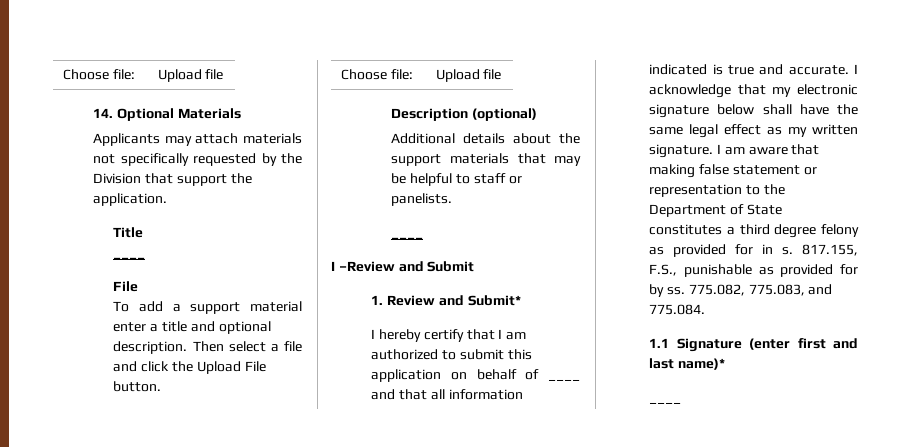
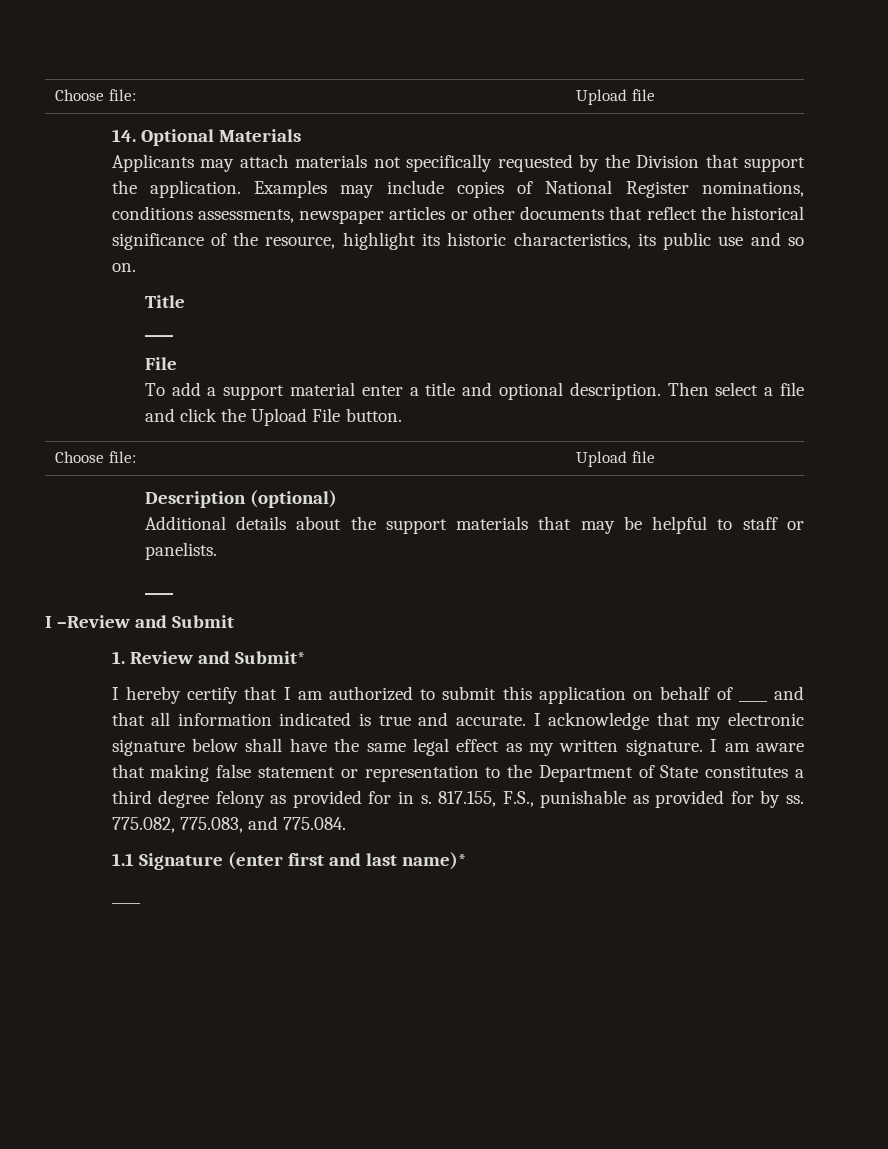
(168, 199) none -> [254,180,804,198] [111,206,805,224] [111,232,804,250] [111,263,136,272] Examples may include copies of National Register nominations, conditions assessments, newspaper articles or other documents that reflect the historical significance of the resource, highlight its historic characteristics, its public use and so on.

